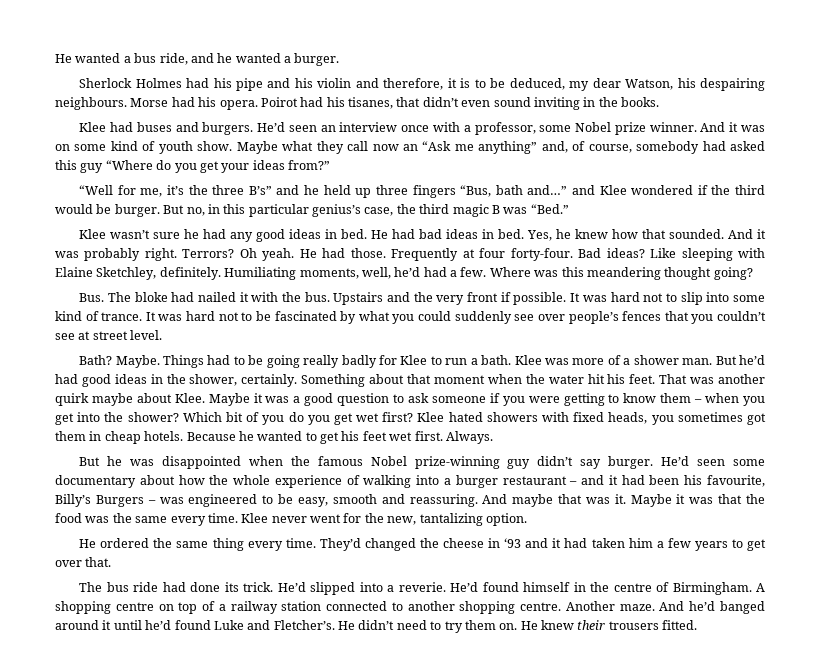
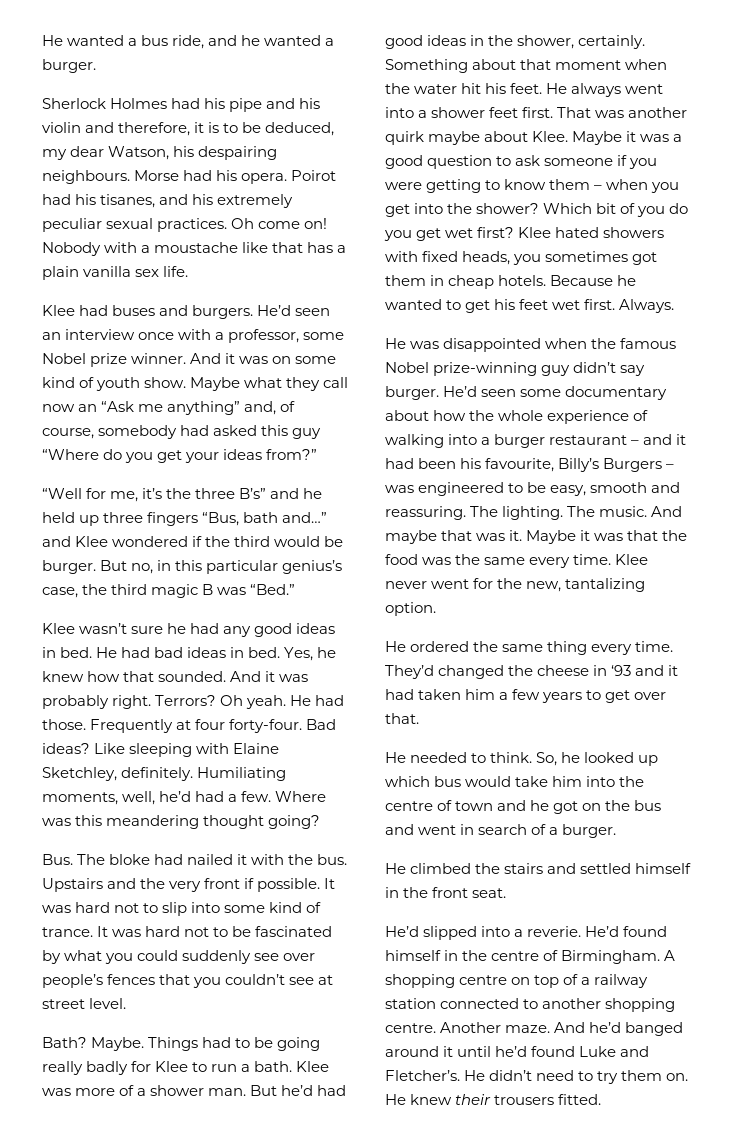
[396,97,659,110] that didn’t even sound inviting in the books. -> [159,194,294,208] [42,218,328,232] [42,242,347,256] [42,266,189,280] and his extremely peculiar sexual practices. Oh come on! Nobody with a moustache like that has a plain vanilla sex life.
(656, 379) none -> [546,83,664,97] [385,107,554,118] He always went into a shower feet first.
[79,456,123,466] But he -> [385,338,406,349] He
(478, 500) none -> [470,506,648,520] The lighting. The music.
[79,582,274,592] The bus ride had done its trick. -> [385,752,659,766] [385,776,645,787] [385,800,662,814] [385,824,617,838] [385,863,692,874] [385,887,507,898] He needed to think. So, he looked up which bus would take him into the centre of town and he got on the bus and went in search of a burger. // He climbed the stairs and settled himself in the front seat. //

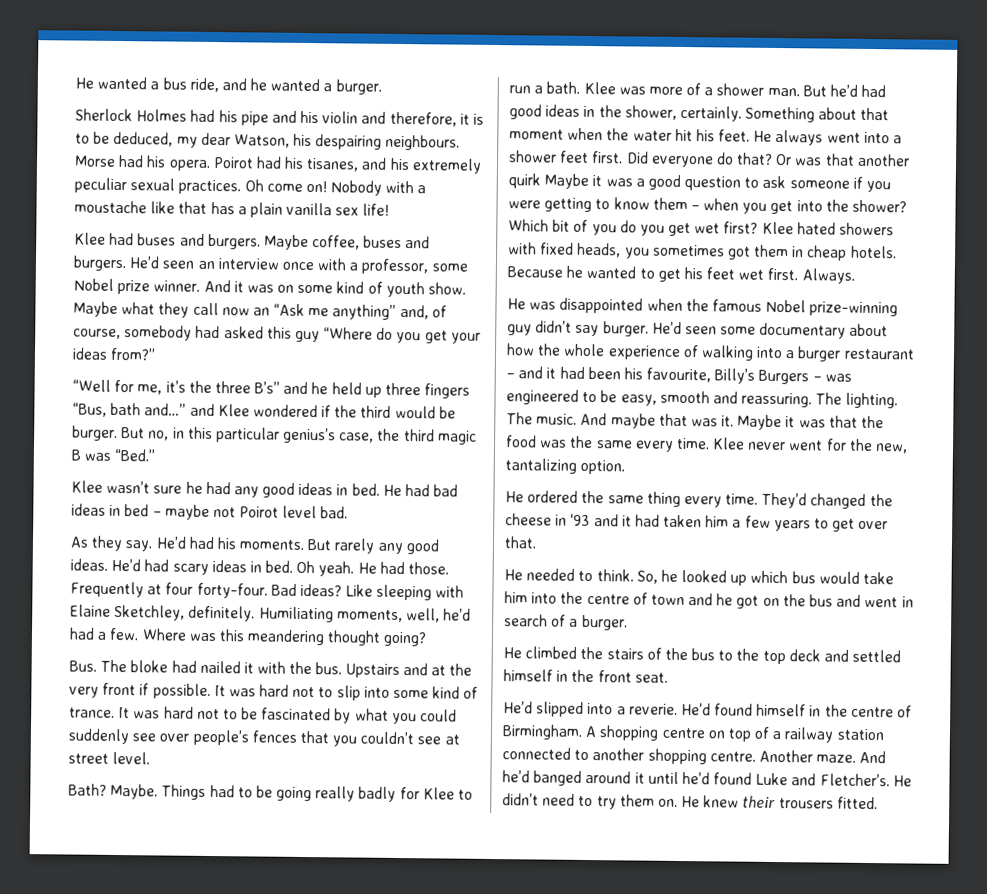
[163,266,189,277] life. -> [362,203,390,216] life!
(254, 312) none -> [263,234,431,251] [73,255,127,272] Maybe coffee, buses and burgers.
[248,647,337,661] [42,671,309,682] [42,695,217,709] bed. Yes, he knew how that sounded. And it was probably right. Terrors? -> [124,504,349,520] [70,535,440,555] [70,558,294,575] bed – maybe not Poirot level bad. // As they say. He’d had his moments. But rarely any good ideas. He’d had scary ideas in bed.
(137, 883) none -> [431,665,447,676] at
[557,107,688,118] [385,131,569,145] That was another quirk maybe about Klee. -> [626,151,910,168] [508,173,541,189] Did everyone do that? Or was that another quirk
(544, 868) none -> [646,647,821,665] of the bus to the top deck

